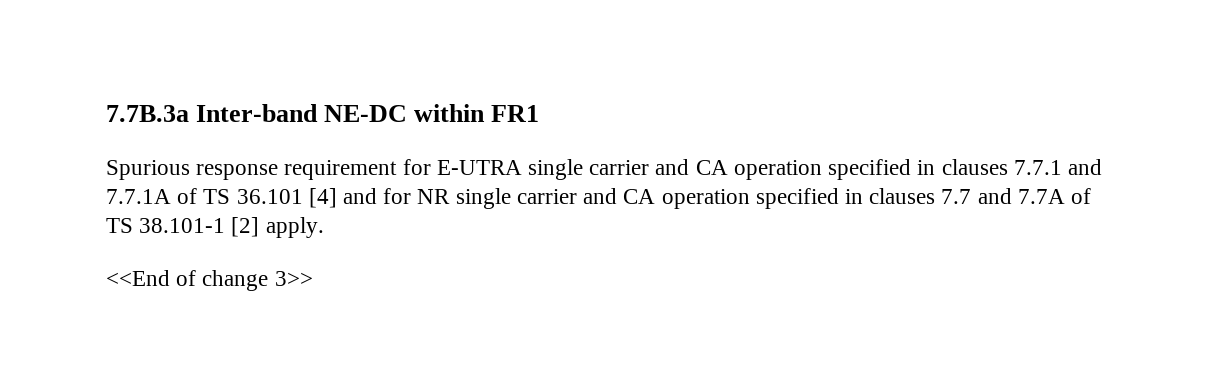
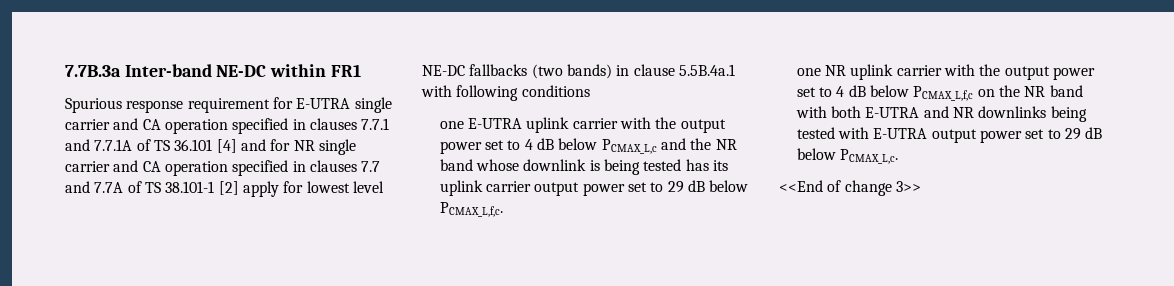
[265,217,324,238] apply. -> [242,181,384,197] [422,64,735,79] [421,85,590,101] [439,117,726,133] [439,138,737,154] [439,159,728,175] [439,180,749,196] [439,202,503,217] [796,64,1095,80] [796,85,1083,101] [795,106,1087,122] [796,127,1103,143] [796,148,899,164] apply for lowest level NE-DC fallbacks (two bands) in clause 5.5B.4a.1 with following conditions // one E-UTRA uplink carrier with the output power set to 4 dB below PCMAX_L,c and the NR band whose downlink is being tested has its uplink carrier output power set to 29 dB below PCMAX_L,f,c. // one NR uplink carrier with the output power set to 4 dB below PCMAX_L,f,c on the NR band with both E-UTRA and NR downlinks being tested with E-UTRA output power set to 29 dB below PCMAX_L,c.

